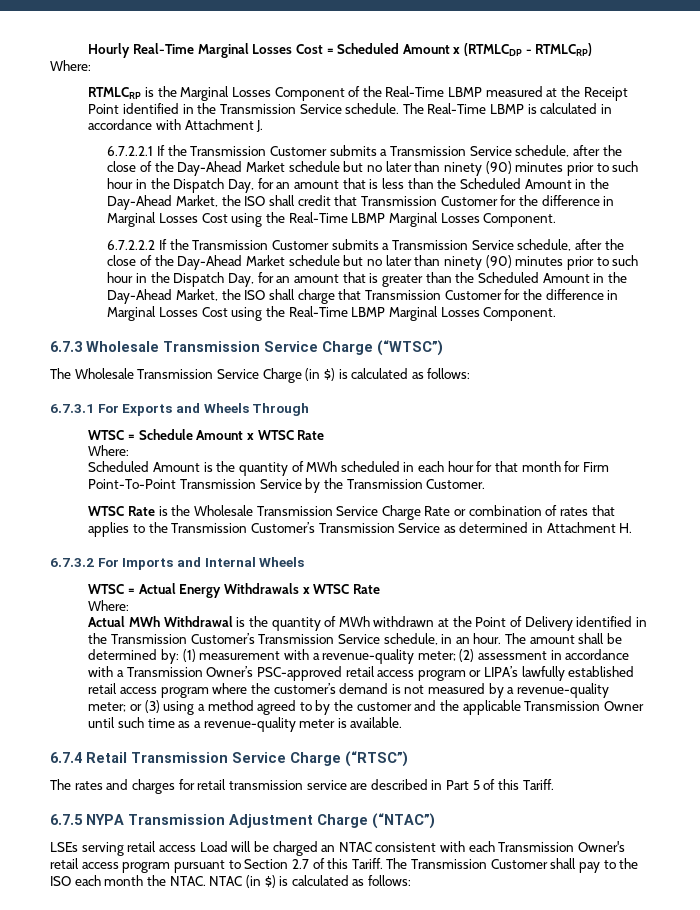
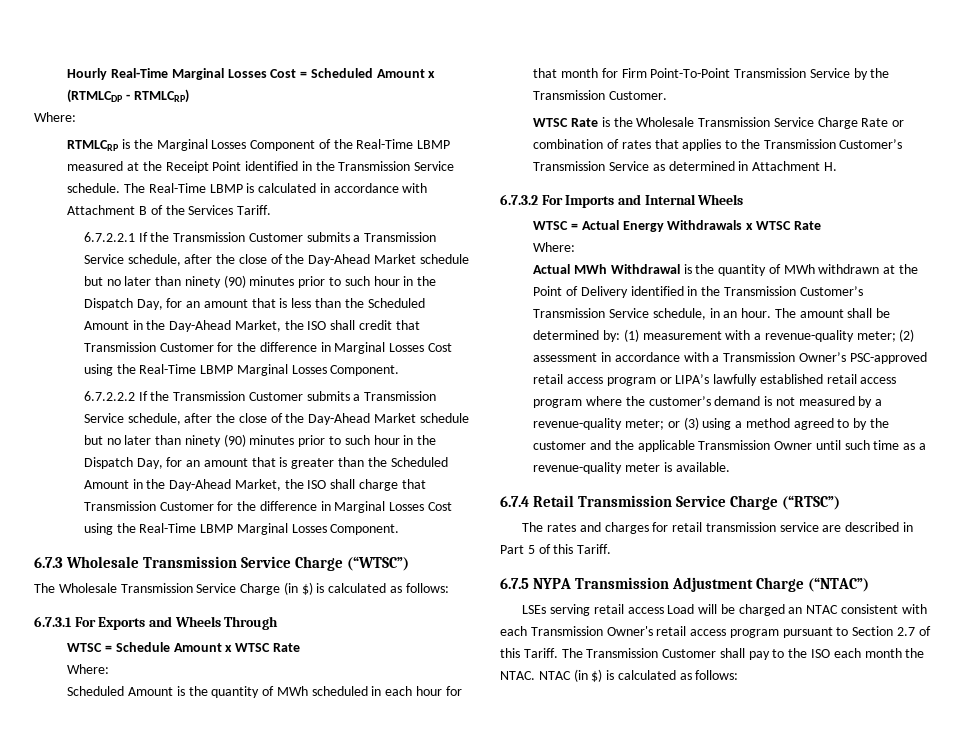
[256,120,264,132] J. -> [138,205,272,215] B of the Services Tariff.

